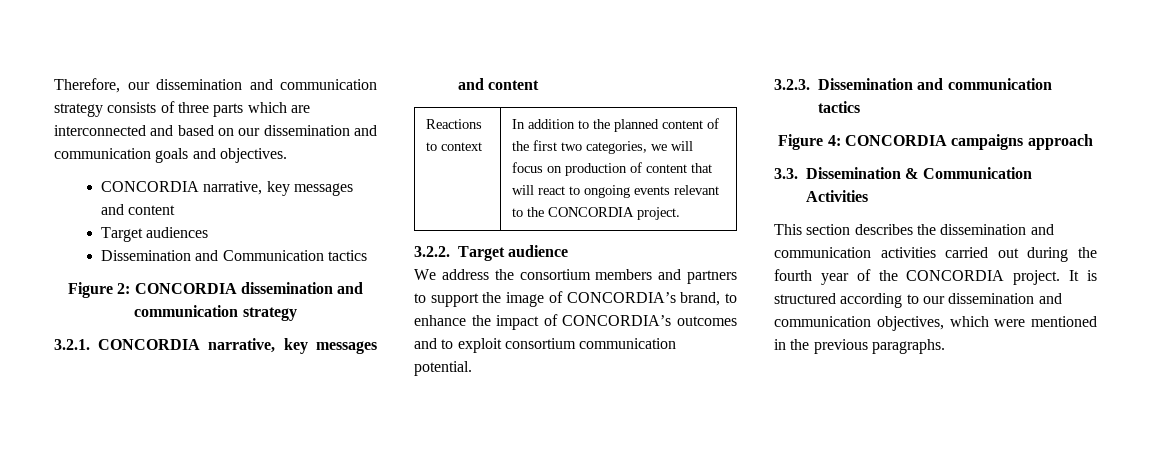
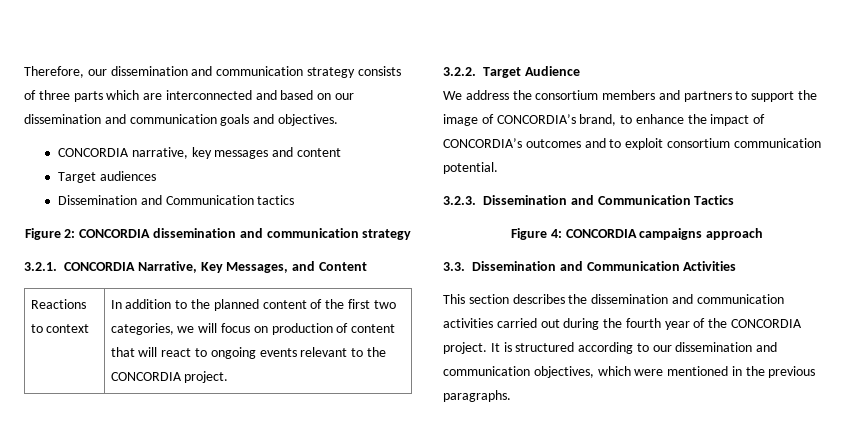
[208,338,377,354] [458,78,540,90] narrative, key messages and content -> [137,261,367,273] Narrative, Key Messages, and Content
[508,245,569,257] audience -> [524,66,580,76] Audience
[947,78,1052,90] [818,101,860,113] communication tactics -> [597,195,735,205] Communication Tactics
[905,168,919,179] & -> [559,261,583,271] and

